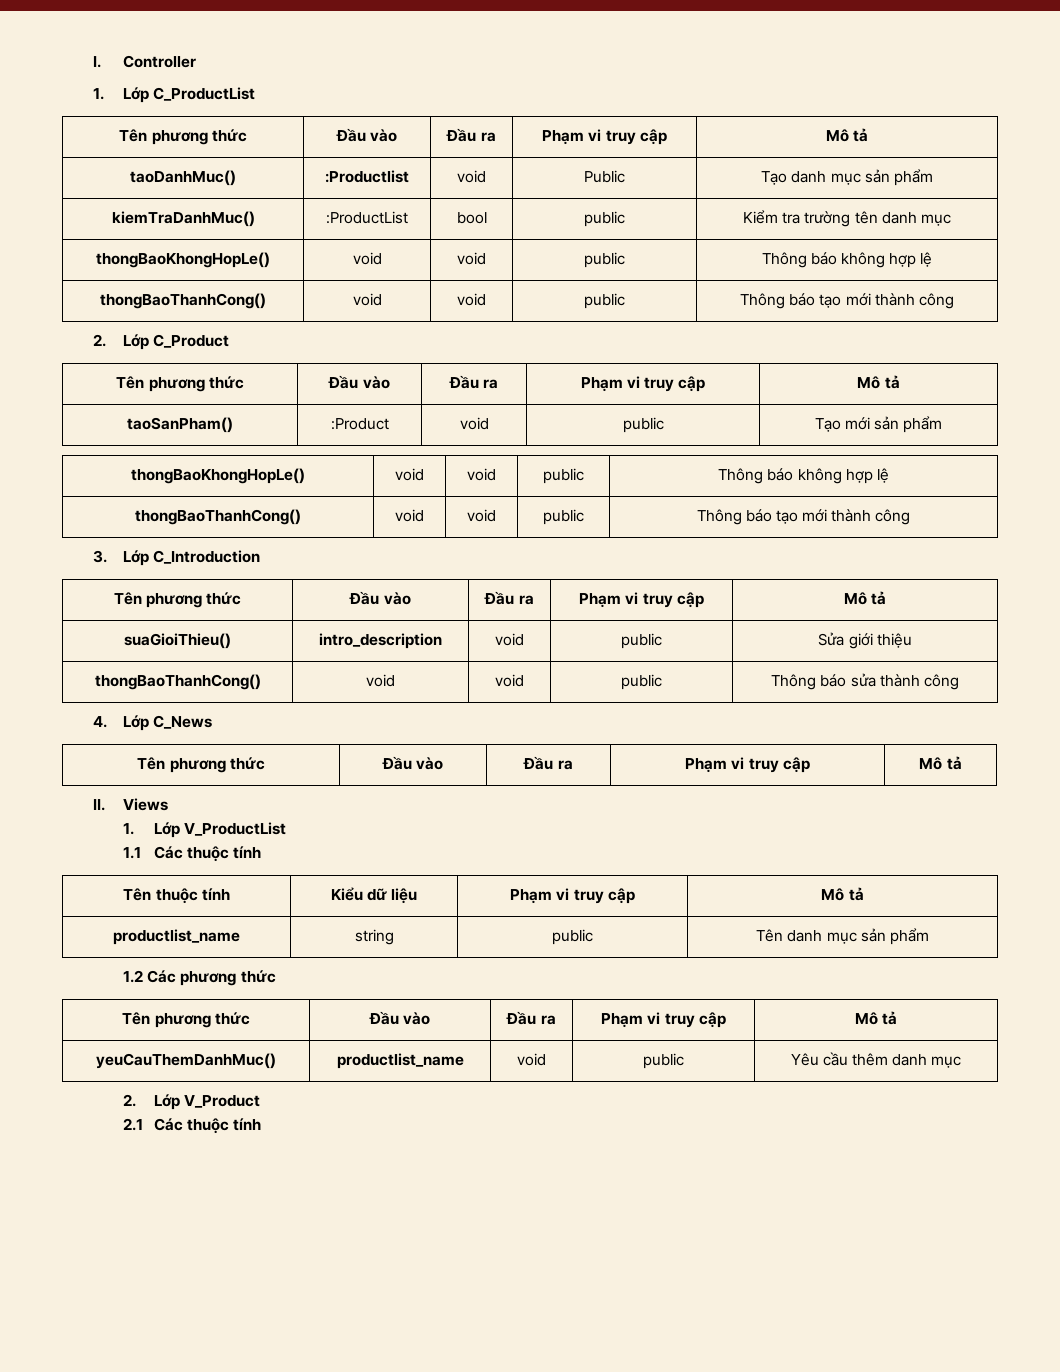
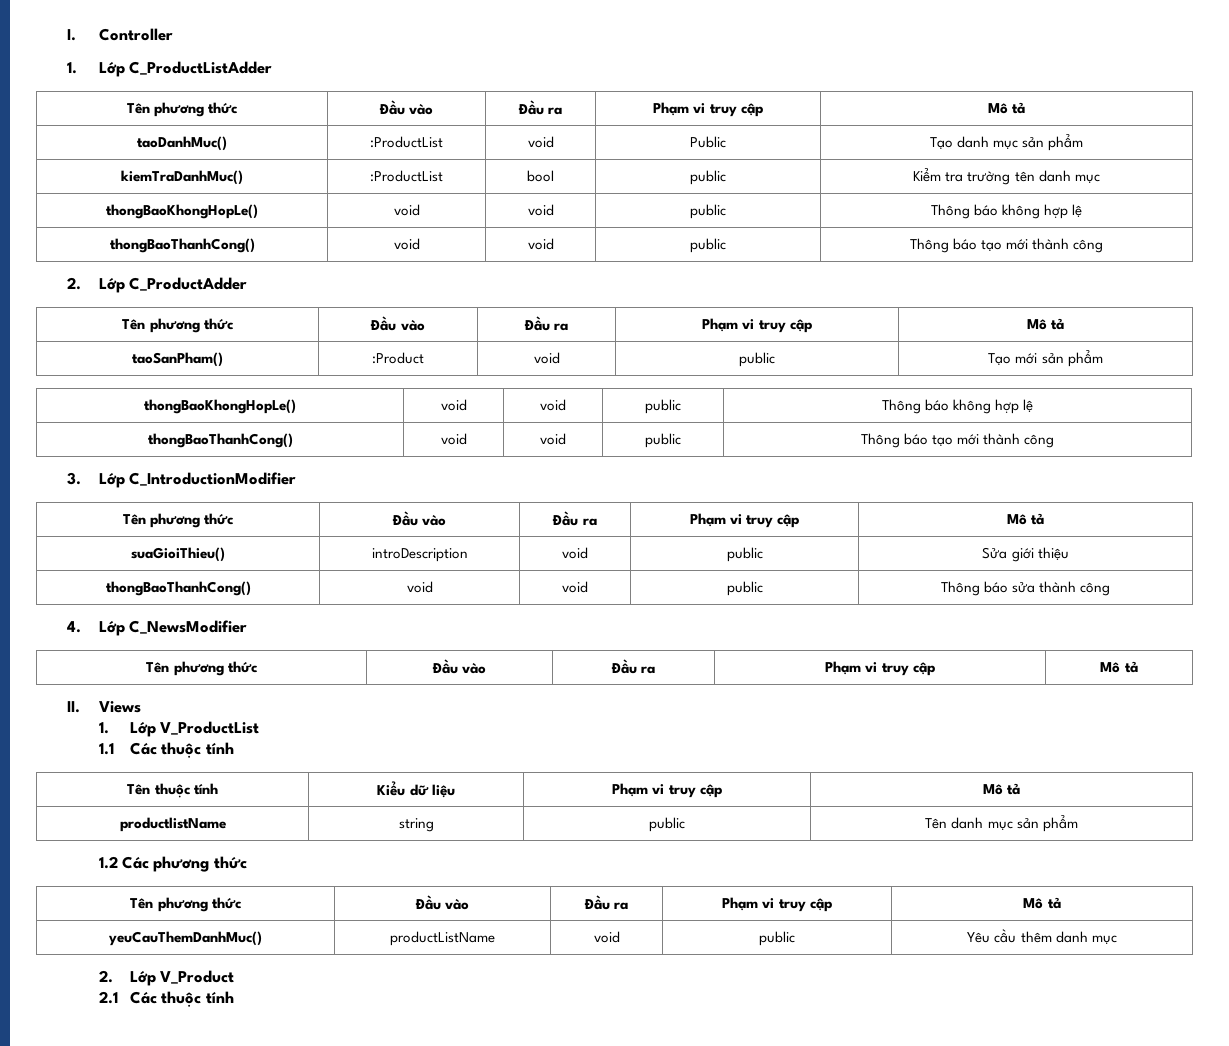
[153,87,256,101] C_ProductList -> [129,61,273,75] C_ProductListAdder
[325,170,409,183] :Productlist -> [370,136,444,148] :ProductList
[153,334,230,348] C_Product -> [129,277,248,291] C_ProductAdder
[153,550,261,564] C_Introduction -> [129,472,297,486] C_IntroductionModifier
[319,633,442,649] intro_description -> [371,548,468,562] introDescription
[153,715,213,729] C_News -> [129,620,248,634] C_NewsModifier
[113,929,240,945] productlist_name -> [119,817,226,832] productlistName
[336,1053,464,1069] productlist_name -> [390,931,496,946] productListName

